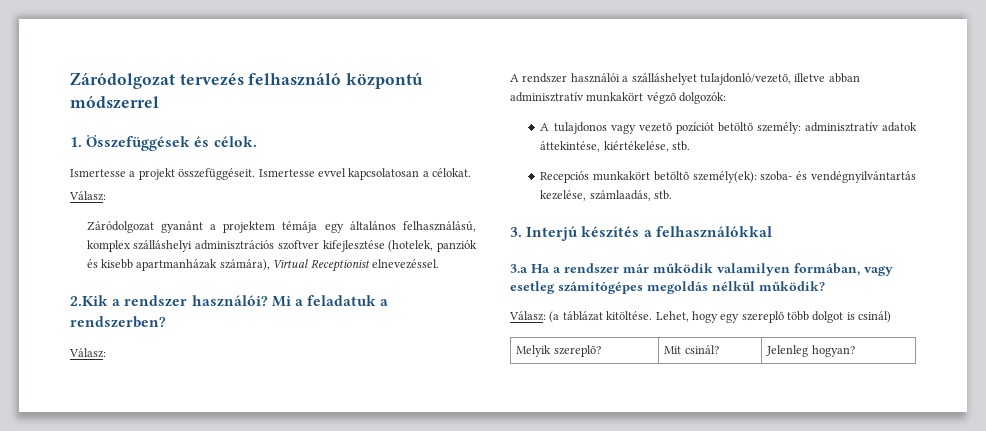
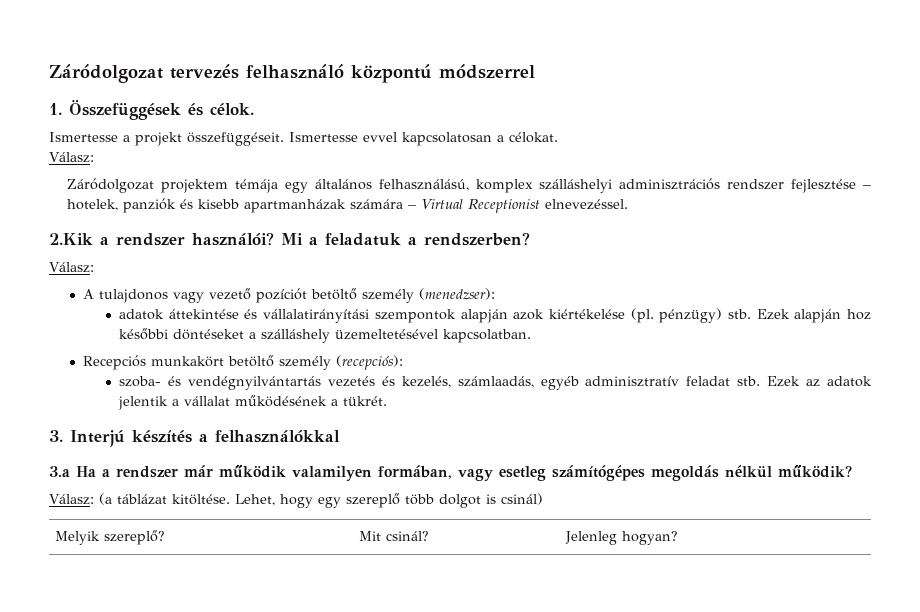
[160,221,217,233] gyanánt a -> (155, 185) none
[277,240,434,252] szoftver kifejlesztése (hotelek, -> [727,179,871,193] [67,199,119,211] rendszer fejlesztése – hotelek,
[219,259,270,271] számára), -> [350,199,417,210] számára –
[510,73,860,85] [510,92,727,104] // A rendszer használói a szálláshelyet tulajdonló/vezető, illetve abban adminisztratív munkakört végző dolgozók: -> (94, 267) none
[756,122,917,134] [540,141,691,152] személy: adminisztratív adatok áttekintése, kiértékelése, stb. -> [361,288,495,303] [119,308,871,323] [119,328,532,343] személy (menedzser): // adatok áttekintése és vállalatirányítási szempontok alapján azok kiértékelése (pl. pénzügy) stb. Ezek alapján hoz későbbi döntéseket a szálláshely üzemeltetésével kapcsolatban.
[692,171,757,183] személy(ek): -> [278,355,403,370] személy (recepciós): //
[540,190,673,201] kezelése, számlaadás, stb. -> [327,376,873,390] [118,395,388,410] vezetés és kezelés, számlaadás, egyéb adminisztratív feladat stb. Ezek az adatok jelentik a vállalat működésének a tükrét.

